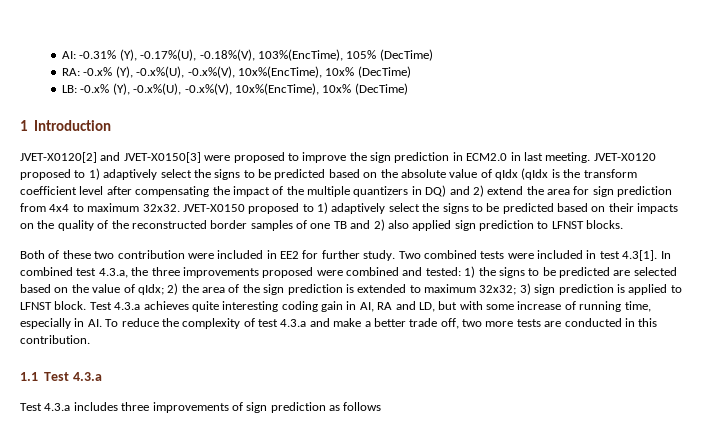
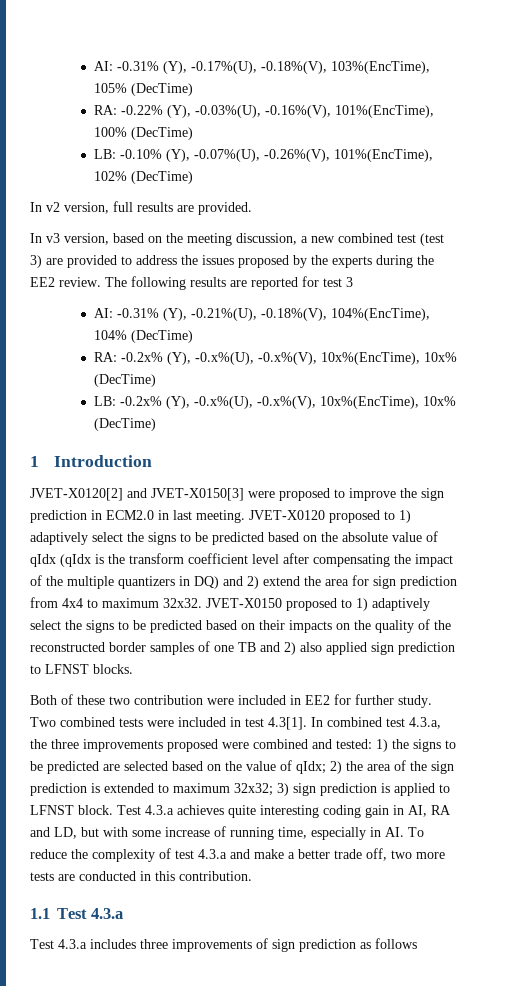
[83,67,113,76] -0.x% -> [120,105,434,118] [93,127,193,140] [93,149,433,162] [93,171,193,184] [30,201,252,215] [30,233,444,246] [30,255,434,268] [30,276,353,290] [93,308,430,321] [93,330,193,343] [93,352,163,362] -0.22% (Y), -0.03%(U), -0.16%(V), 101%(EncTime), 100% (DecTime) // LB: -0.10% (Y), -0.07%(U), -0.26%(V), 101%(EncTime), 102% (DecTime) // In v2 version, full results are provided. // In v3 version, based on the meeting discussion, a new combined test (test 3) are provided to address the issues proposed by the experts during the EE2 review. The following results are reported for test 3 // AI: -0.31% (Y), -0.21%(U), -0.18%(V), 104%(EncTime), 104% (DecTime) // RA: -0.2x%
[80,84,110,93] -0.x% -> [119,396,162,406] -0.2x%

